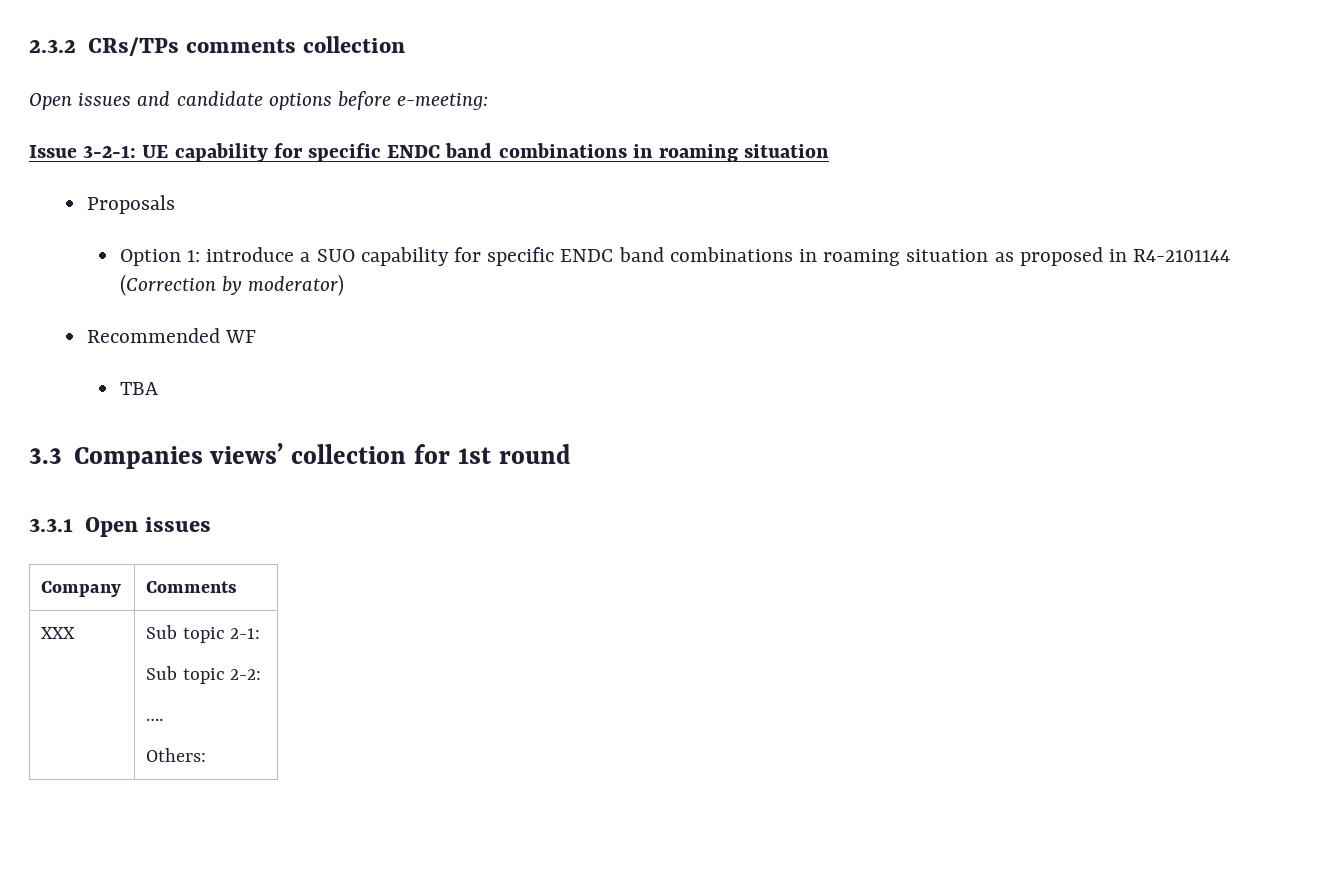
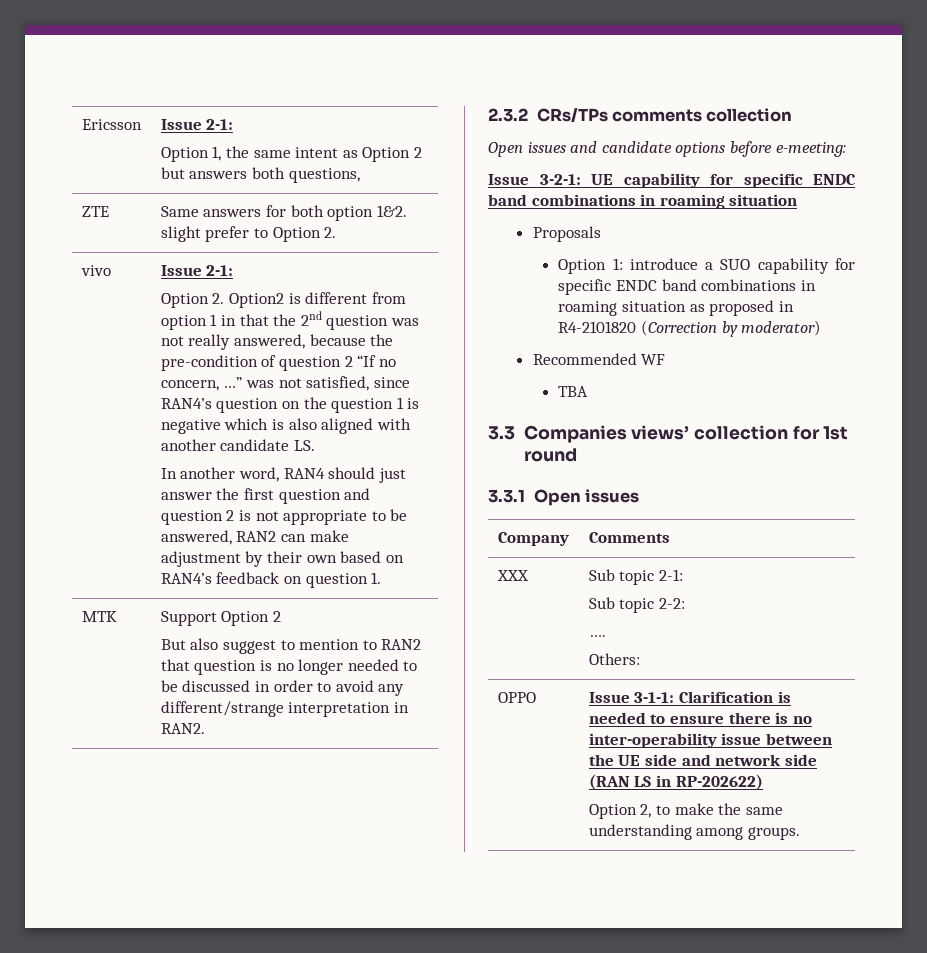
(29, 46) none -> [81,119,142,130] [160,119,234,130] [160,146,422,162] [160,167,360,183] [81,206,109,217] [160,205,407,221] [160,226,337,242] [80,265,111,276] [160,265,234,276] [160,292,406,308] [160,311,419,330] [160,334,394,350] [160,355,396,371] [160,376,410,391] [160,397,420,413] [160,418,411,434] [160,439,316,451] [160,467,406,483] [160,488,371,504] [160,509,408,525] [160,530,349,545] [160,551,404,567] [160,572,382,588] [81,611,117,622] [160,611,282,626] [160,638,422,654] [160,659,418,675] [160,680,405,696] [160,701,410,717] [160,723,205,734] Ericsson | Issue 2-1: // Option 1, the same intent as Option 2 but answers both questions, // ZTE | Same answers for both option 1&2. slight prefer to Option 2. // vivo | Issue 2-1: // Option 2. Option2 is different from option 1 in that the 2nd question was not really answered, because the pre-condition of question 2 “If no concern, …” was not satisfied, since RAN4’s question on the question 1 is negative which is also aligned with another candidate LS. // In another word, RAN4 should just answer the first question and question 2 is not appropriate to be answered, RAN2 can make adjustment by their own based on RAN4’s feedback on question 1. // MTK | Support Option 2 // But also suggest to mention to RAN2 that question is no longer needed to be discussed in order to avoid any different/strange interpretation in RAN2. //
[1133,249,1231,262] R4-2101144 -> [558,321,637,333] R4-2101820
(207, 755) none -> [497,692,536,703] [588,691,791,703] [588,712,812,724] [588,733,833,748] [588,754,817,766] [588,774,763,790] [588,803,783,819] [588,824,801,840] // OPPO | Issue 3-1-1: Clarification is needed to ensure there is no inter-operability issue between the UE side and network side (RAN LS in RP-202622) // Option 2, to make the same understanding among groups.

